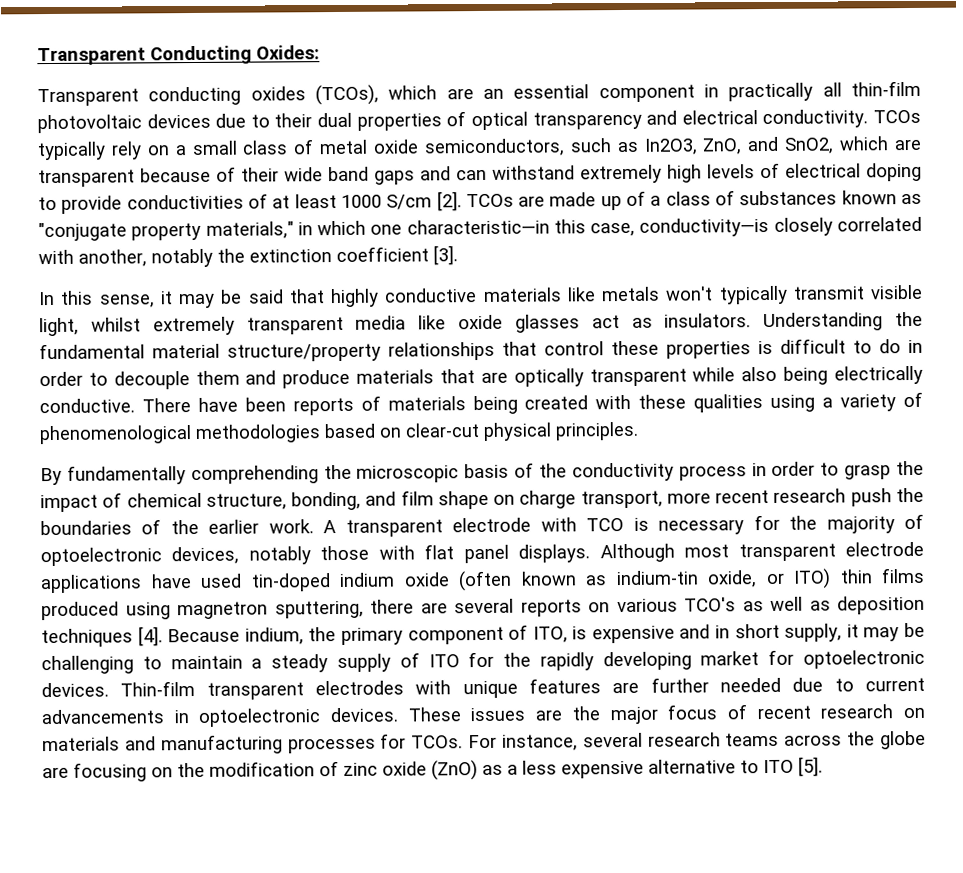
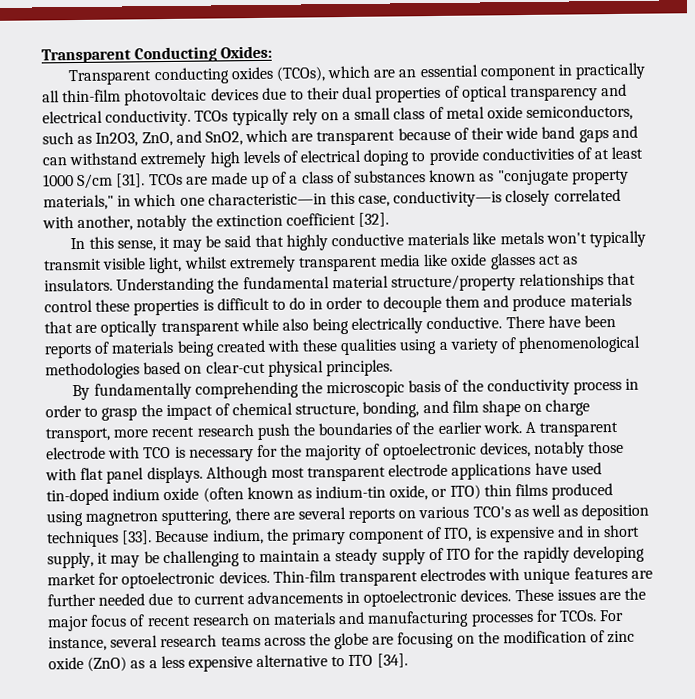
[436,191,462,212] [2]. -> [116,173,146,188] [31].
[433,245,458,266] [3]. -> [358,212,390,227] [32].
[137,626,163,647] [4]. -> [122,530,153,545] [33].
[798,756,823,777] [5]. -> [376,653,408,668] [34].

